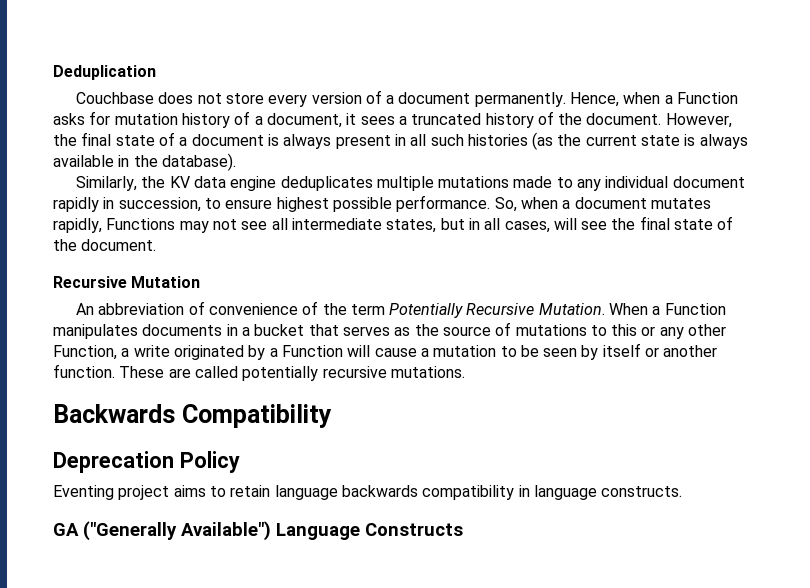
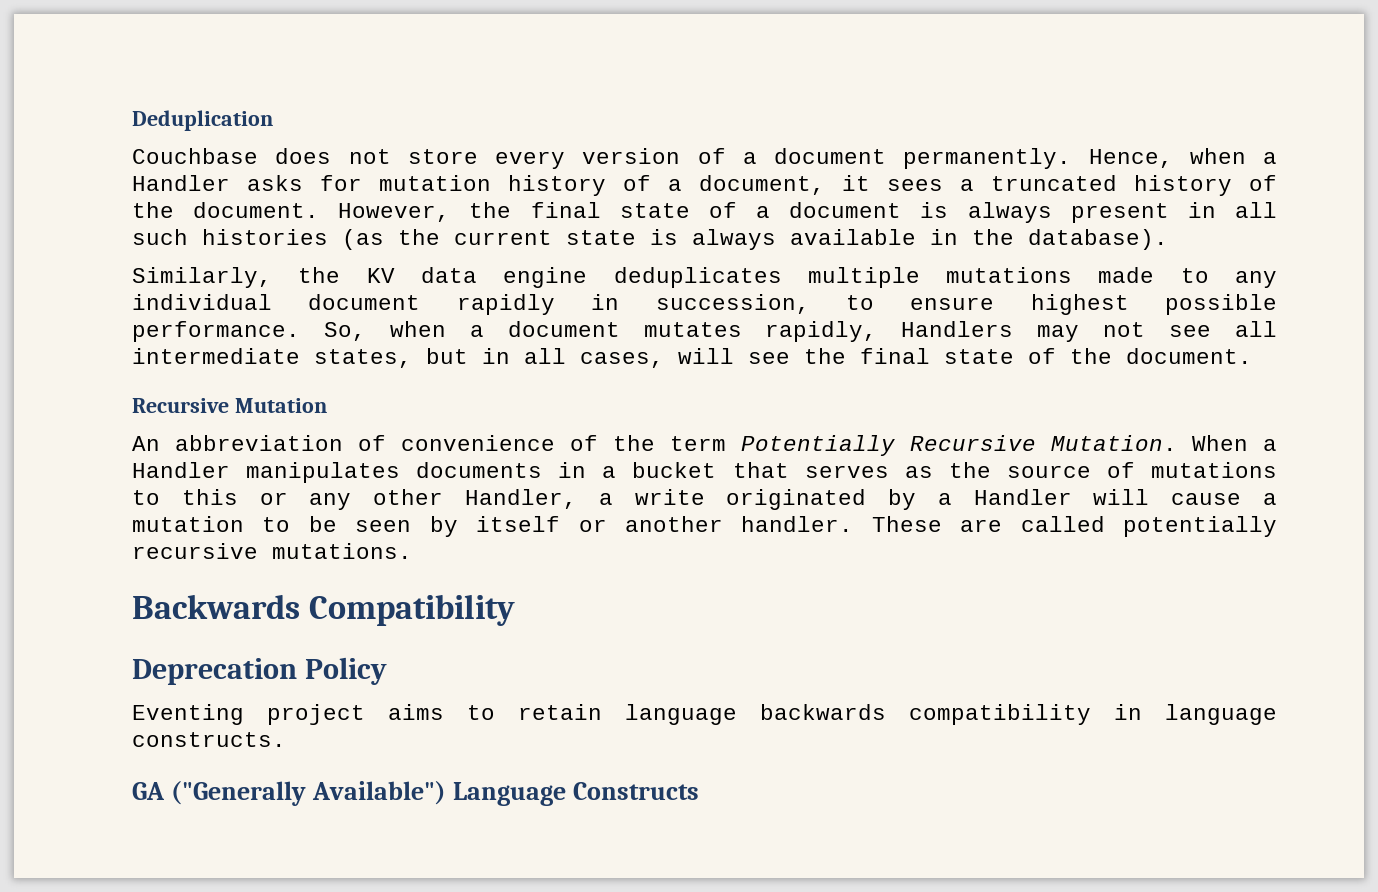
[677,92,739,104] Function -> [132,175,230,191] Handler
[106,218,176,230] Functions -> [901,321,1014,337] Handlers
[664,303,726,315] Function -> [132,462,230,478] Handler
[53,345,117,360] Function, -> [464,489,577,509] Handler,
[281,345,343,357] Function -> [973,489,1072,505] Handler
[53,364,115,378] function. -> [741,516,854,532] handler.

